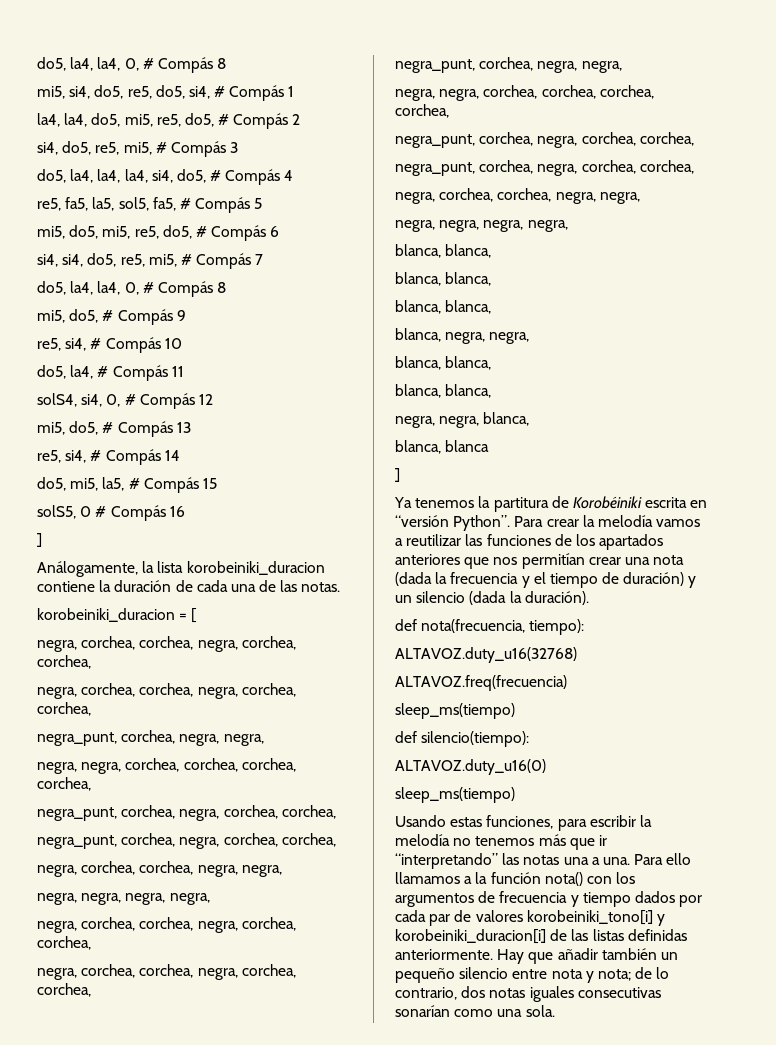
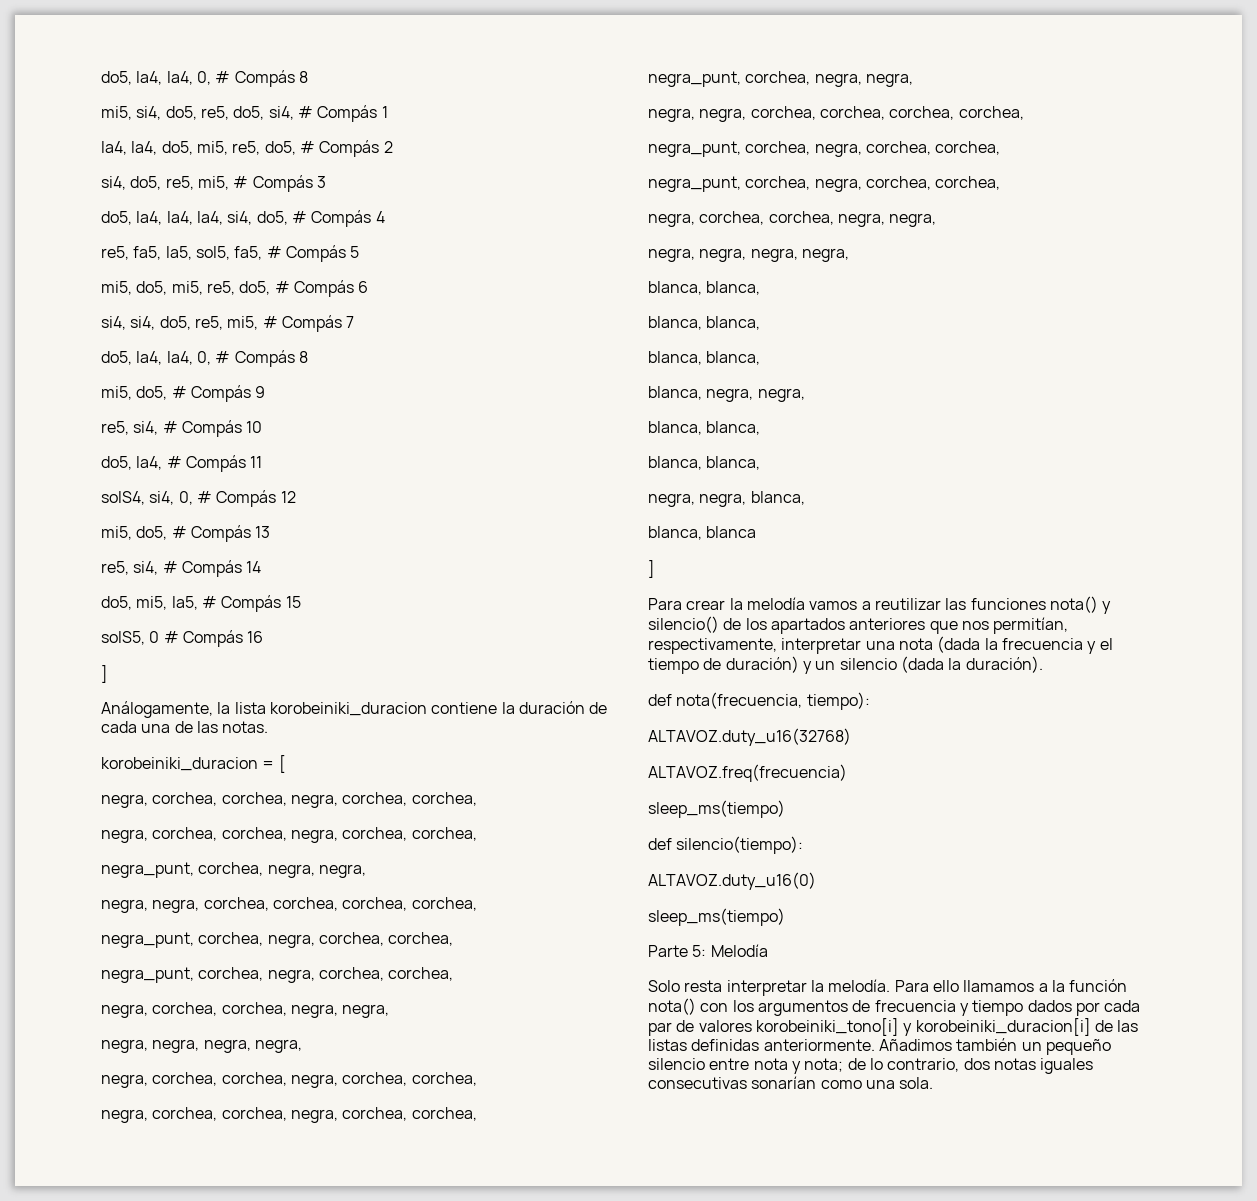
[394,496,708,512] [395,515,511,531] Ya tenemos la partitura de Korobéiniki escrita en “versión Python”. -> (655, 569) none
(551, 540) none -> [1049,596,1112,614] [648,616,719,633] nota() y silencio()
[521,553,621,569] permitían crear -> [993,617,1069,634] [648,638,862,654] permitían, respectivamente, interpretar
[395,815,652,831] [395,834,607,850] [395,853,630,869] Usando estas funciones, para escribir la melodía no tenemos más que ir “interpretando” las notas una a una. -> [648,944,768,957] [648,979,891,996] Parte 5: Melodía // Solo resta interpretar la melodía.
[497,948,598,964] Hay que añadir -> [878,1039,952,1051] Añadimos

